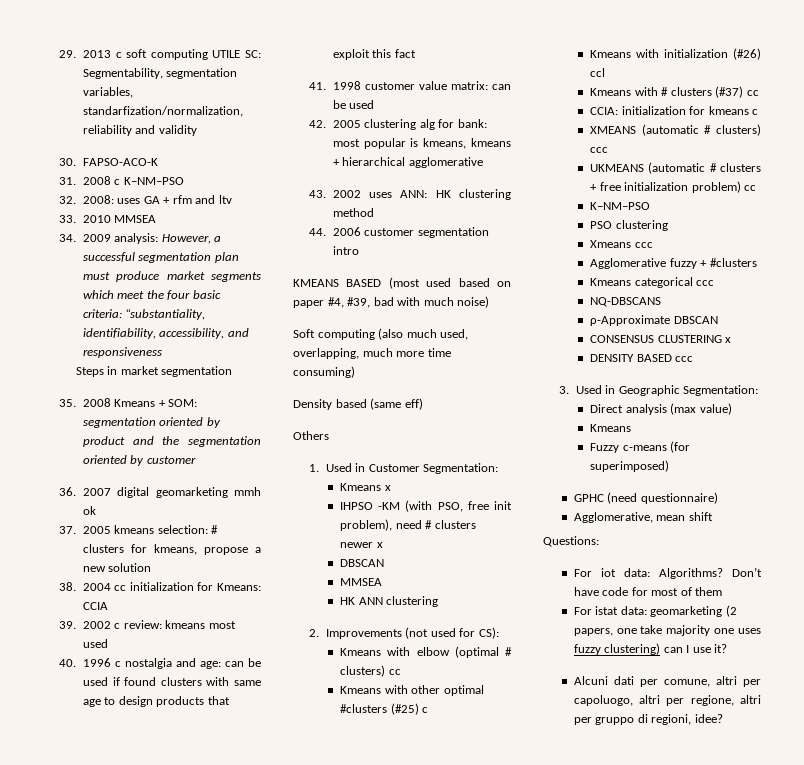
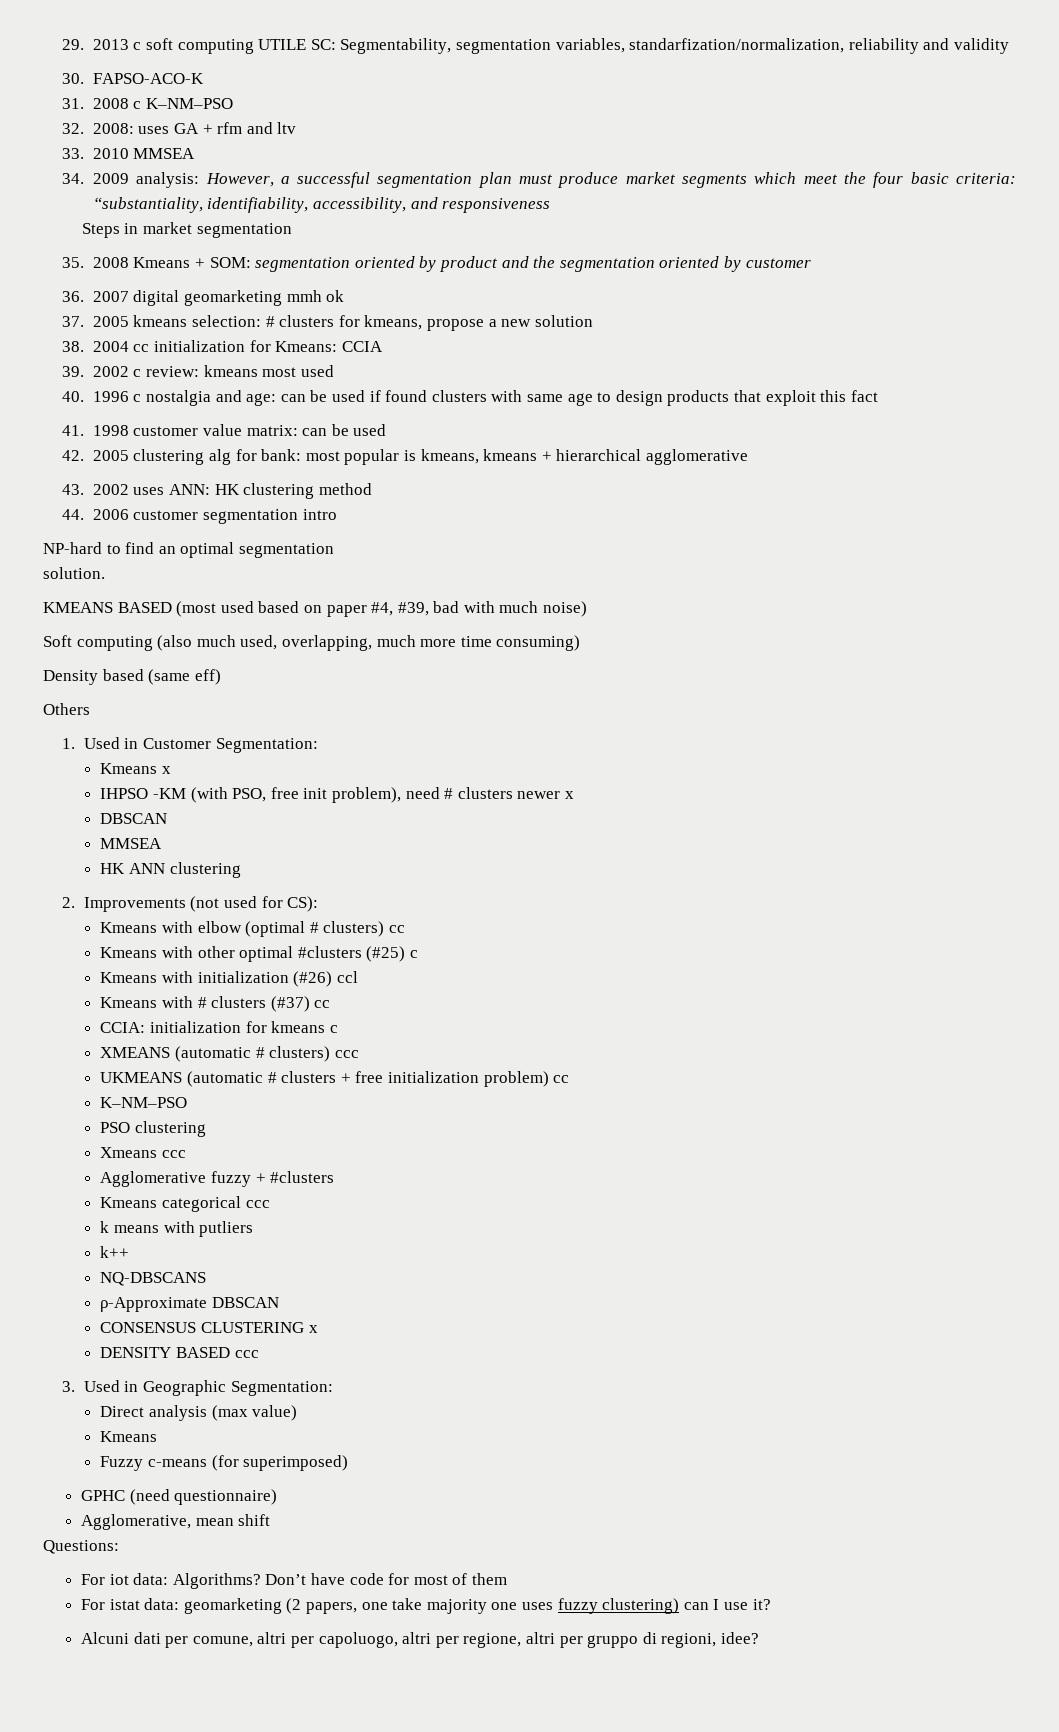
(359, 250) none -> [43,542,334,558] [43,567,105,579] // NP-hard to find an optimal segmentation // solution.
(715, 283) none -> [100,1221,254,1237] [100,1246,130,1258] // k means with putliers // k++

